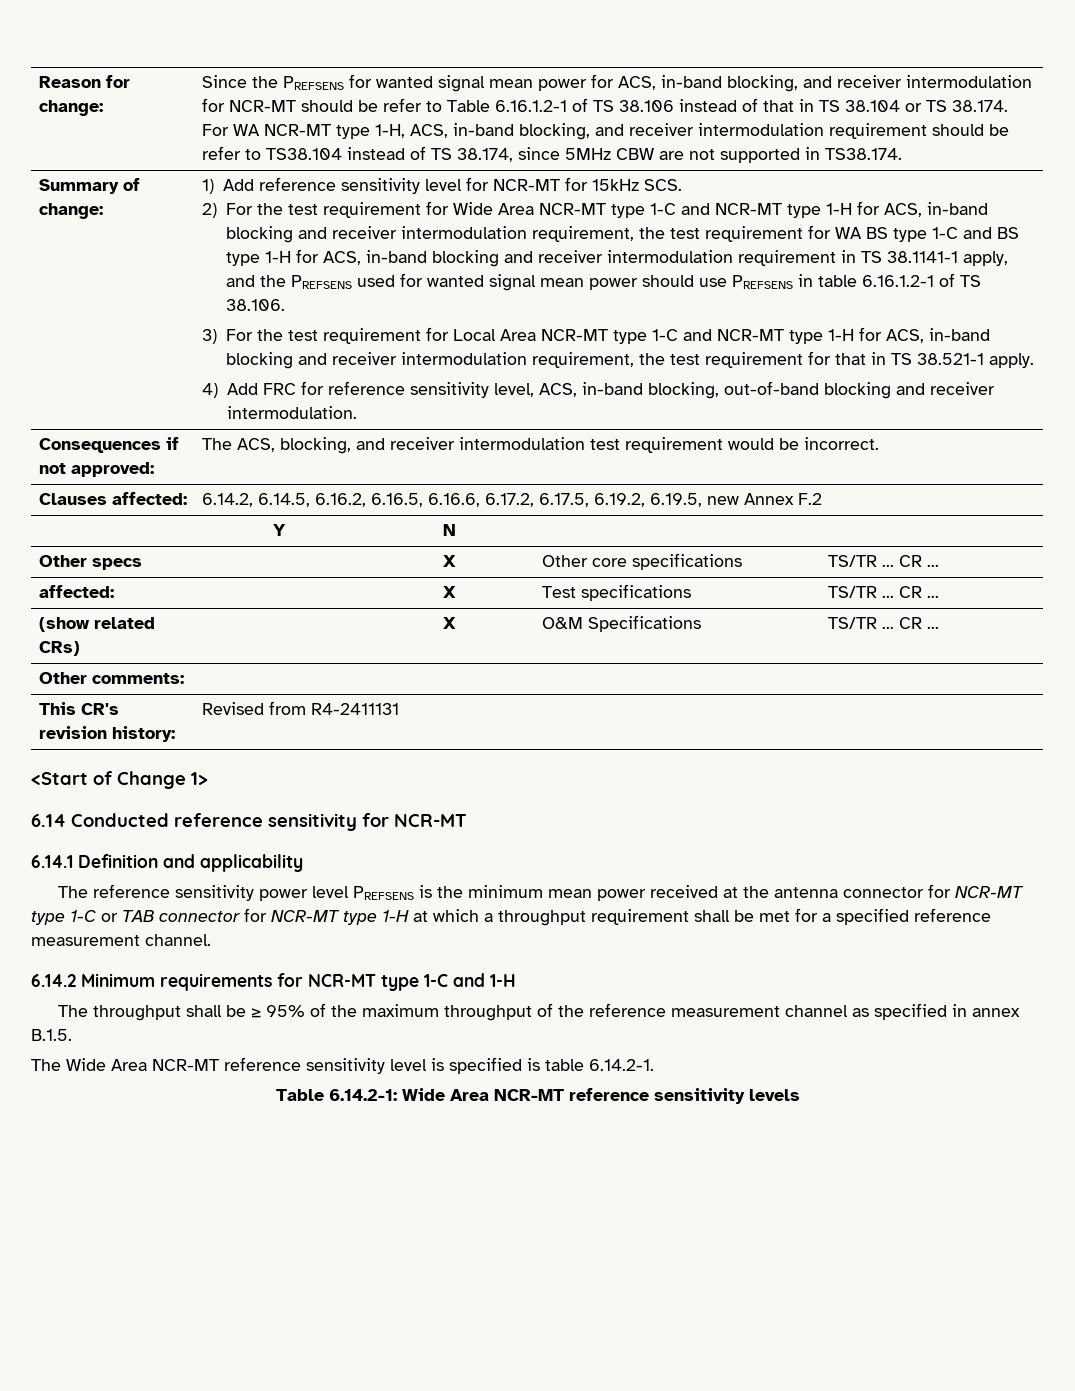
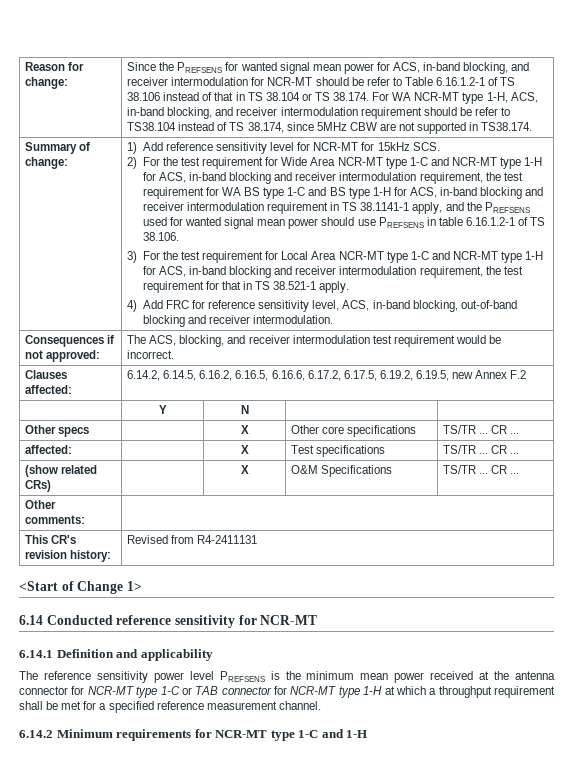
[58,1003,1021,1021] [31,1029,72,1041] [31,1057,654,1074] [275,1088,800,1104] // The throughput shall be ≥ 95% of the maximum throughput of the reference measurement channel as specified in annex B.1.5. // The Wide Area NCR-MT reference sensitivity level is specified is table 6.14.2-1. // Table 6.14.2-1: Wide Area NCR-MT reference sensitivity levels -> (368, 734) none

